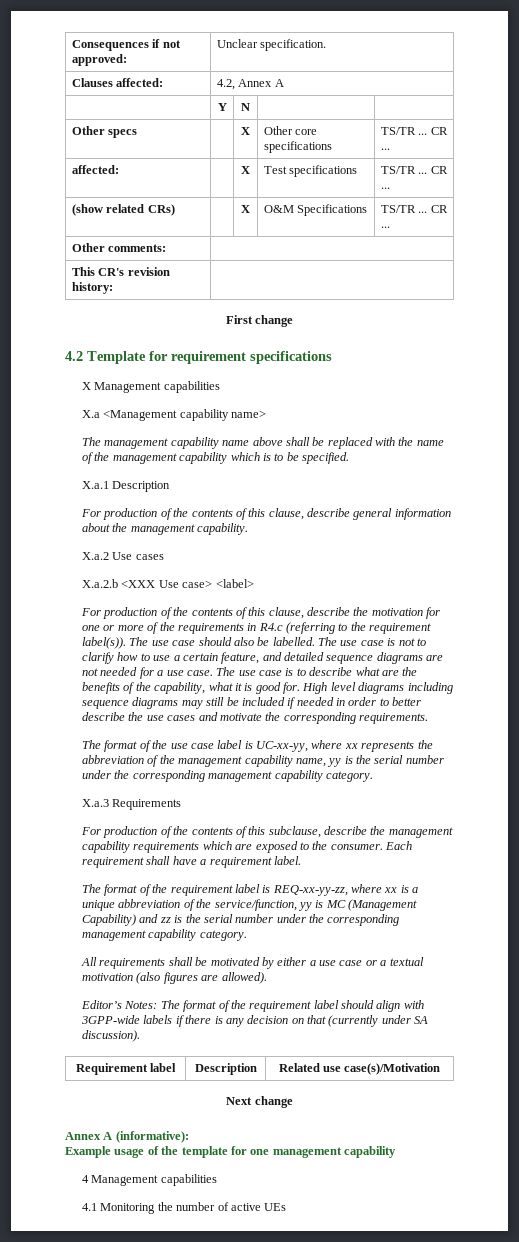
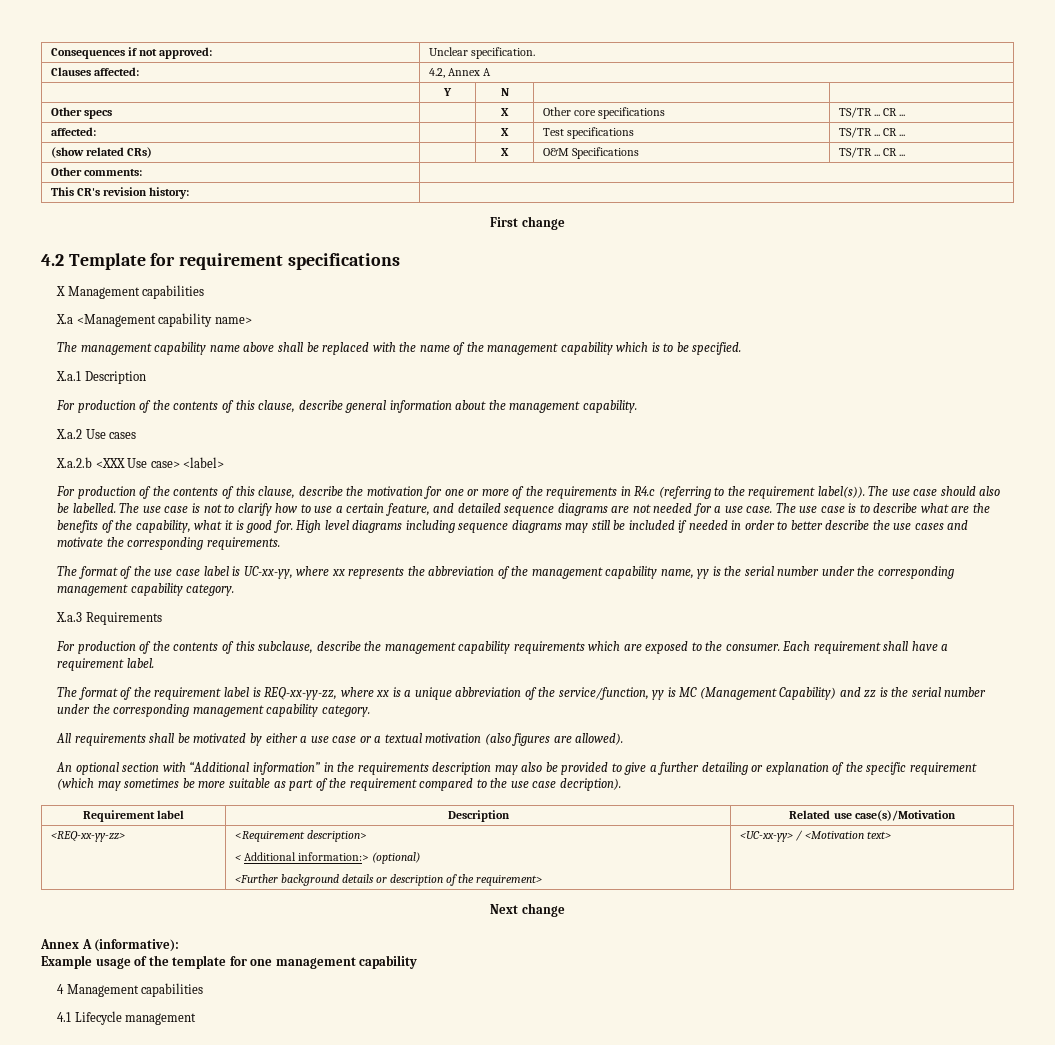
[81,1000,424,1012] [81,1015,429,1027] [82,1030,141,1042] Editor’s Notes: The format of the requirement label should align with 3GPP-wide labels if there is any decision on that (currently under SA discussion). -> [56,761,977,775] [57,778,621,791] An optional section with “Additional information” in the requirements description may also be provided to give a further detailing or explanation of the specific requirement (which may sometimes be more suitable as part of the requirement compared to the use case decription).
(441, 1069) none -> [50,831,125,842] [234,830,367,842] [234,852,420,864] [234,874,543,886] [739,830,891,842] // <REQ-xx-yy-zz> | <Requirement description> // < Additional information:> (optional) // <Further background details or description of the requirement> | <UC-xx-yy> / <Motivation text>
[100,1202,287,1214] Monitoring the number of active UEs -> [74,1011,197,1025] Lifecycle management

